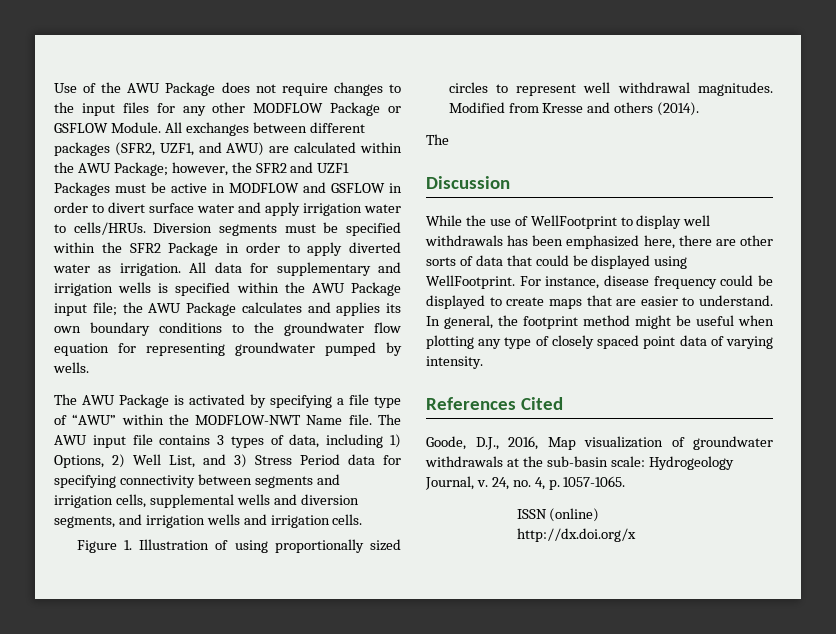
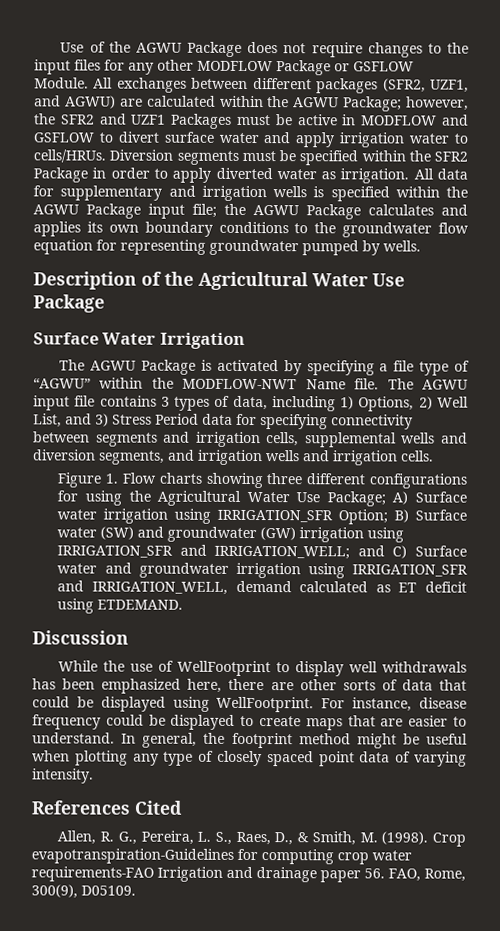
[127,83,161,93] AWU -> [135,42,182,53] AGWU
[226,142,265,156] AWU) -> [64,95,116,109] AGWU)
[77,163,111,173] AWU -> [293,97,340,108] AGWU
[389,183,402,193] [54,202,88,213] in order -> (94, 137) none
[311,283,345,293] AWU -> [33,204,79,215] AGWU
[148,303,182,313] AWU -> [253,205,299,216] AGWU
[54,394,115,405] // The AWU -> [33,271,405,291] [33,294,105,313] [33,332,245,349] [59,359,137,371] // Description of the Agricultural Water Use Package // Surface Water Irrigation // The AGWU
[72,414,117,425] “AWU” -> [33,377,91,389] “AGWU”
[54,435,87,445] AWU -> [422,379,469,390] AGWU
[139,539,401,553] [448,82,773,96] [448,102,700,116] [426,134,449,145] Illustration of using proportionally sized circles to represent well withdrawal magnitudes. Modified from Kresse and others (2014). // The -> [121,472,467,489] [57,490,467,507] [57,508,468,525] [57,526,405,543] [57,544,467,560] [57,562,468,579] [57,580,467,595] [57,598,184,614] Flow charts showing three different configurations for using the Agricultural Water Use Package; A) Surface water irrigation using IRRIGATION_SFR Option; B) Surface water (SW) and groundwater (GW) irrigation using IRRIGATION_SFR and IRRIGATION_WELL; and C) Surface water and groundwater irrigation using IRRIGATION_SFR and IRRIGATION_WELL, demand calculated as ET deficit using ETDEMAND.
[426,436,773,450] [425,456,734,470] [425,476,626,490] [516,508,600,522] [516,528,636,542] Goode, D.J., 2016, Map visualization of groundwater withdrawals at the sub-basin scale: Hydrogeology Journal, v. 24, no. 4, p. 1057-1065. // ISSN (online) // http://dx.doi.org/x -> [57,830,467,847] [31,848,412,865] [31,866,466,883] [31,884,136,899] Allen, R. G., Pereira, L. S., Raes, D., & Smith, M. (1998). Crop evapotranspiration-Guidelines for computing crop water requirements-FAO Irrigation and drainage paper 56. FAO, Rome, 300(9), D05109.

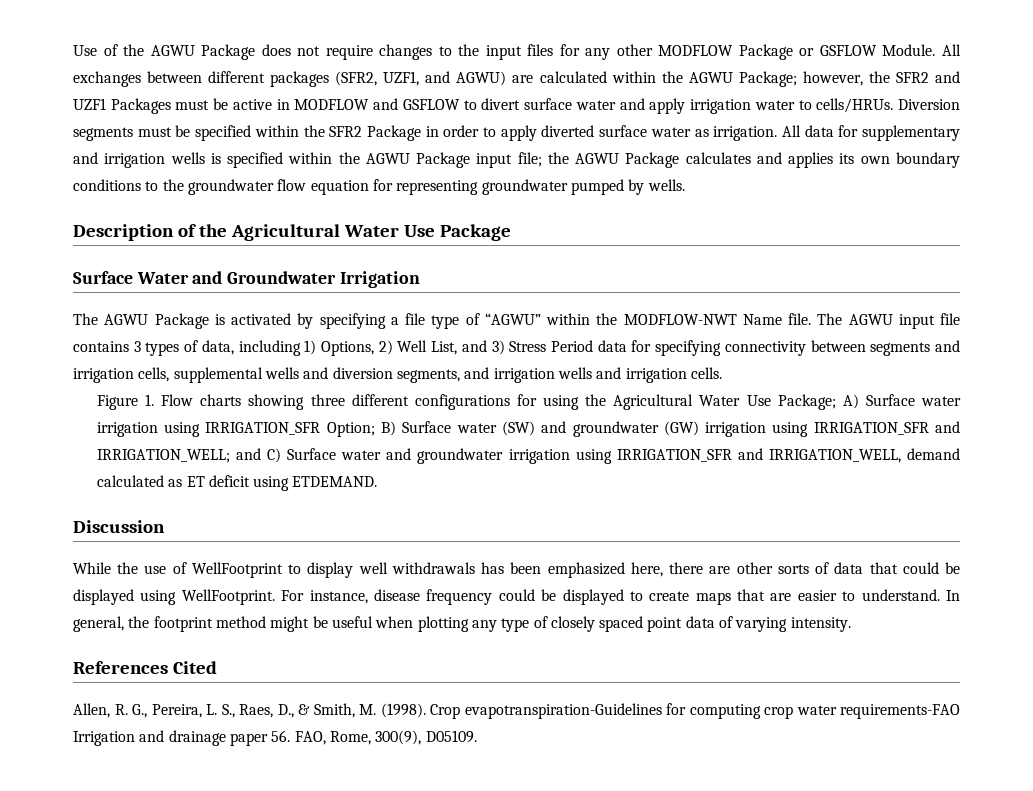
(273, 173) none -> [599,125,648,137] surface
(157, 338) none -> [192,271,337,284] and Groundwater

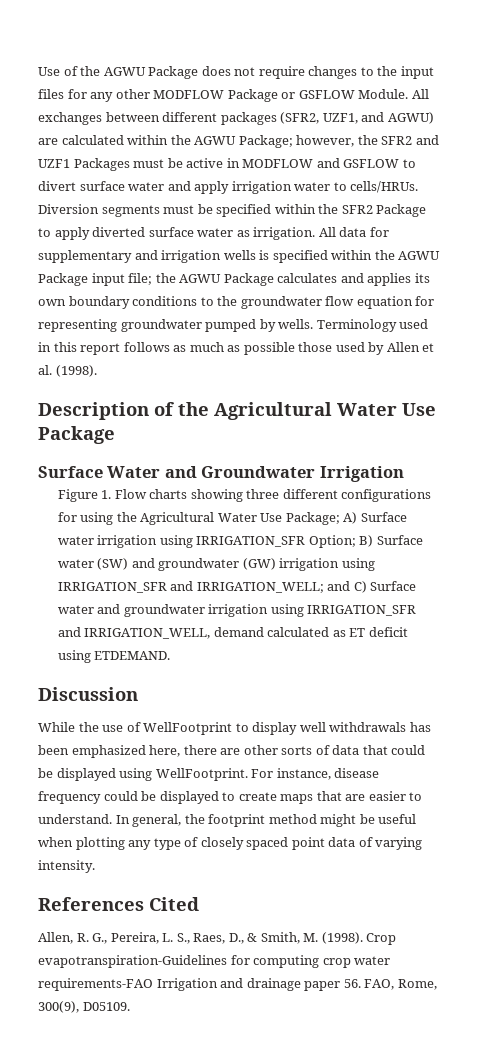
[425,125,480,137] in order -> (427, 210) none
(685, 185) none -> [316,319,429,332] [38,342,435,355] [38,365,97,377] Terminology used in this report follows as much as possible those used by Allen et al. (1998).
[73,313,960,329] [73,340,960,356] [73,367,722,383] // The AGWU Package is activated by specifying a file type of “AGWU” within the MODFLOW-NWT Name file. The AGWU input file contains 3 types of data, including 1) Options, 2) Well List, and 3) Stress Period data for specifying connectivity between segments and irrigation cells, supplemental wells and diversion segments, and irrigation wells and irrigation cells. -> (404, 474) none

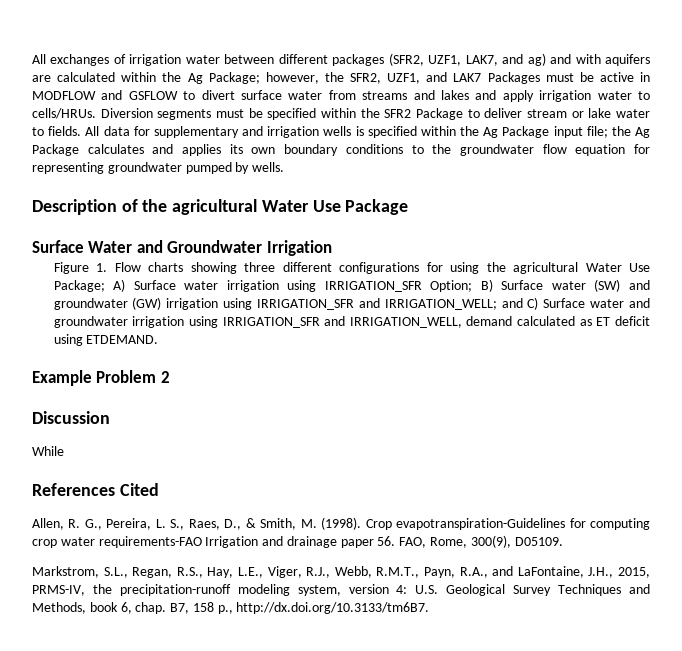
[38,66,434,79] [38,89,429,102] [38,112,102,125] Use of the AGWU Package does not require changes to the input files for any other MODFLOW Package or GSFLOW Module. All exchanges -> [32,54,220,66] All exchanges of irrigation water
[361,112,434,124] and AGWU) -> [465,53,650,66] LAK7, and ag) and with aquifers
[194,136,237,145] AGWU -> [187,73,203,84] Ag
[381,135,439,145] [38,159,70,168] SFR2 and UZF1 -> [350,72,482,84] SFR2, UZF1, and LAK7
(165, 186) none -> [328,90,469,100] from streams and lakes
[54,227,316,240] apply diverted surface water as irrigation. -> [484,108,650,118] [32,126,82,136] deliver stream or lake water to fields.
[398,251,441,260] AGWU -> [483,127,499,138] Ag
[179,274,222,283] AGWU -> [635,127,650,138] Ag
[316,319,429,332] [38,342,435,355] [38,365,97,377] Terminology used in this report follows as much as possible those used by Allen et al. (1998). -> (285, 167) none
[214,402,332,420] Agricultural -> [172,199,258,215] agricultural
[140,512,215,525] Agricultural -> [513,262,579,274] agricultural
(171, 655) none -> [32,370,170,386] // Example Problem 2
[78,722,431,735] [38,745,426,758] [38,768,380,781] [38,791,423,804] [38,814,417,827] [38,837,423,850] [38,860,95,873] the use of WellFootprint to display well withdrawals has been emphasized here, there are other sorts of data that could be displayed using WellFootprint. For instance, disease frequency could be displayed to create maps that are easier to understand. In general, the footprint method might be useful when plotting any type of closely spaced point data of varying intensity. -> (64, 451) none
(130, 1006) none -> [32,566,651,578] [32,584,650,596] [32,602,430,614] // Markstrom, S.L., Regan, R.S., Hay, L.E., Viger, R.J., Webb, R.M.T., Payn, R.A., and LaFontaine, J.H., 2015, PRMS-IV, the precipitation-runoff modeling system, version 4: U.S. Geological Survey Techniques and Methods, book 6, chap. B7, 158 p., http://dx.doi.org/10.3133/tm6B7.

